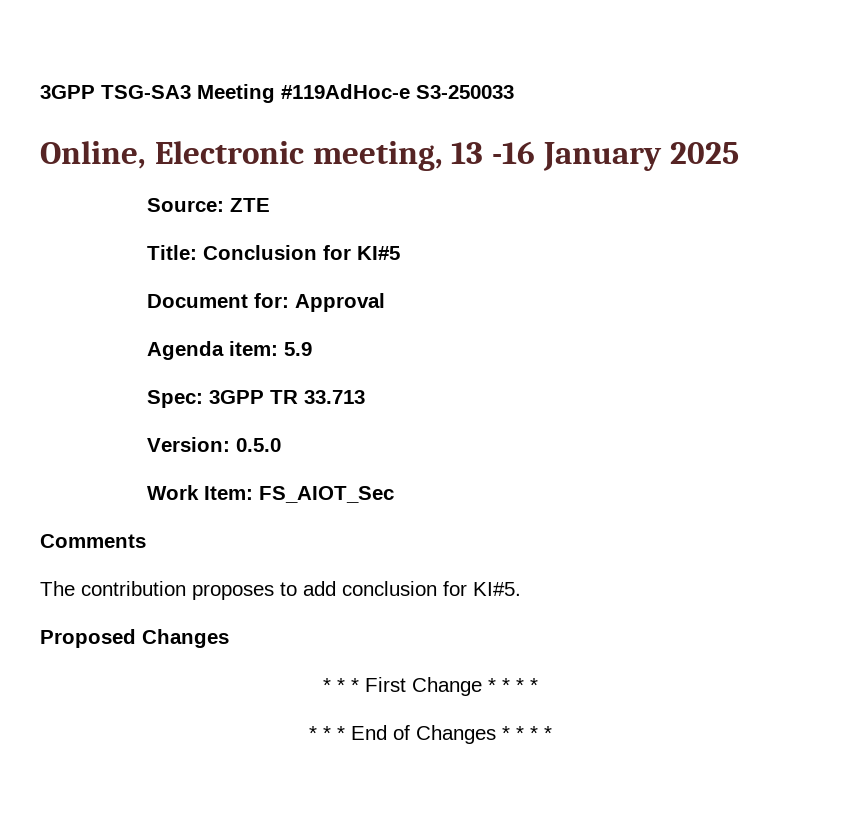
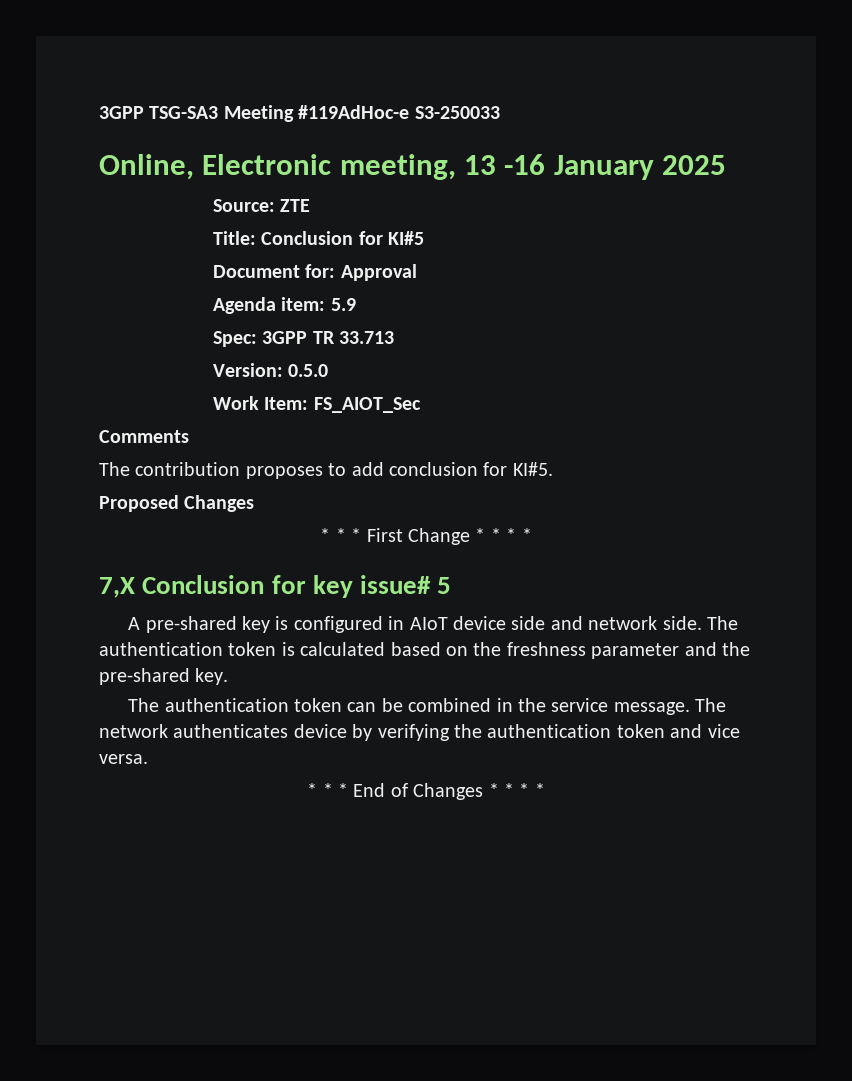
(538, 685) none -> [99,575,452,598] [128,616,739,633] [99,642,750,659] [99,668,229,685] [128,698,727,715] [99,724,740,741] [99,754,148,764] // 7,X Conclusion for key issue# 5 // A pre-shared key is configured in AIoT device side and network side. The authentication token is calculated based on the freshness parameter and the pre-shared key. // The authentication token can be combined in the service message. The network authenticates device by verifying the authentication token and vice versa.

